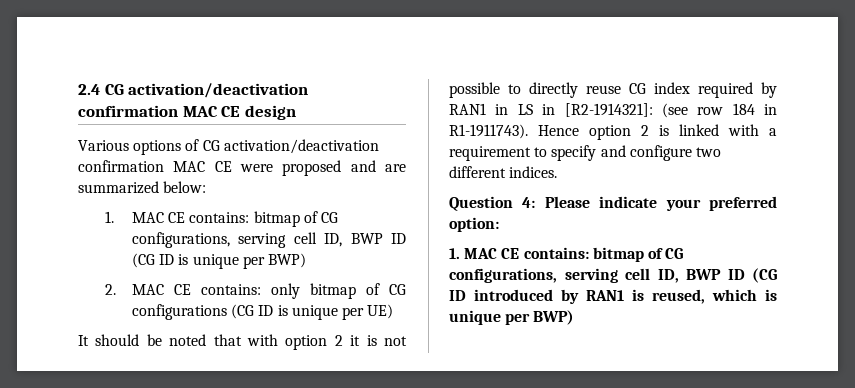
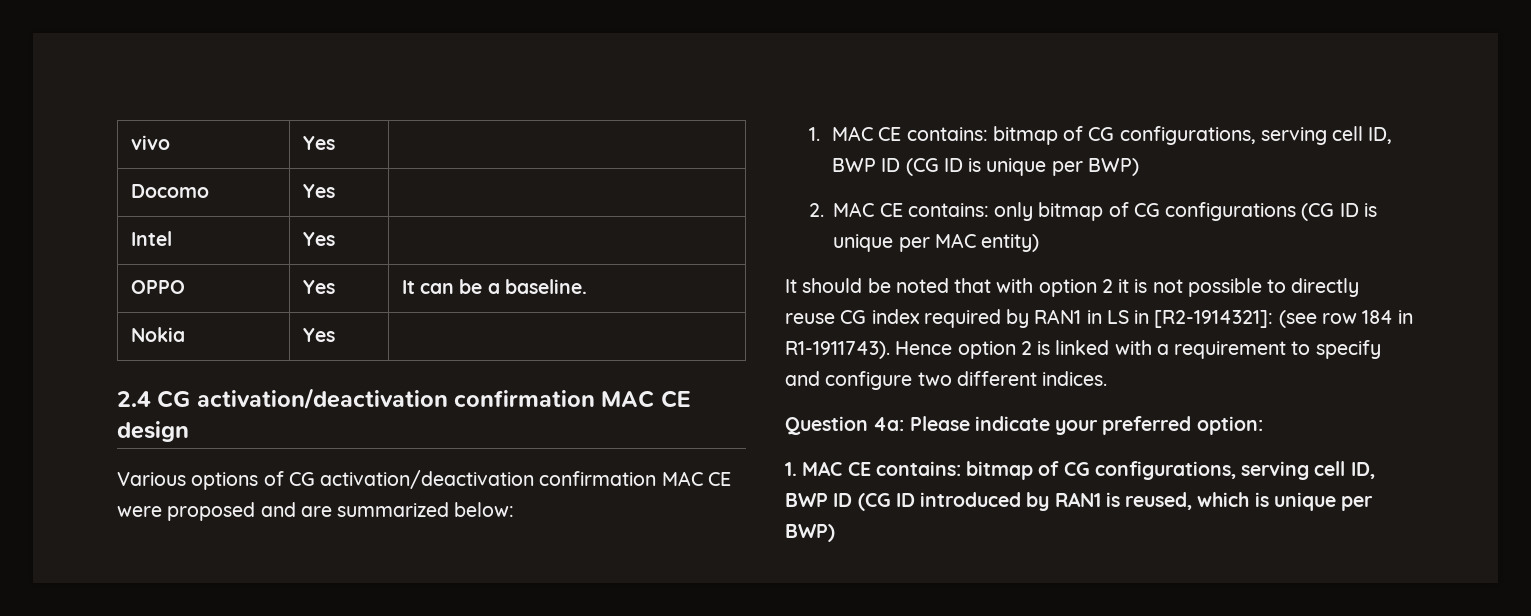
(78, 89) none -> [130,135,170,150] [302,136,335,150] [130,184,209,198] [302,184,335,198] [130,231,172,246] [302,232,335,246] [130,280,185,294] [302,280,335,294] [401,279,587,294] [130,327,185,342] [302,328,335,342] vivo | Yes | // Docomo | Yes | // Intel | Yes | // OPPO | Yes | It can be a baseline. // Nokia | Yes | //
[367,304,394,319] UE) -> [934,233,1040,252] MAC entity)
[522,197,536,208] 4: -> [873,417,905,431] 4a:

